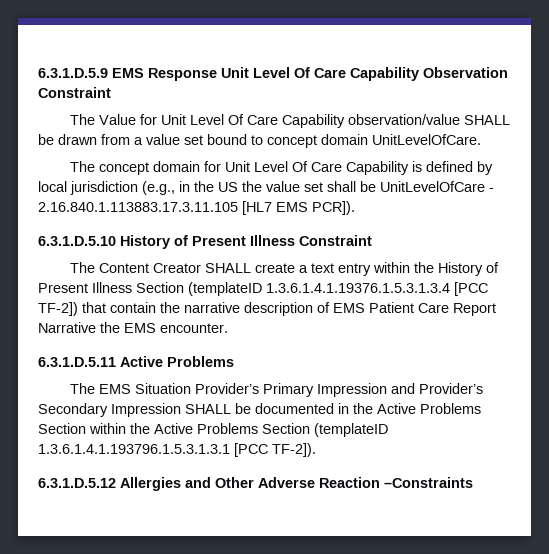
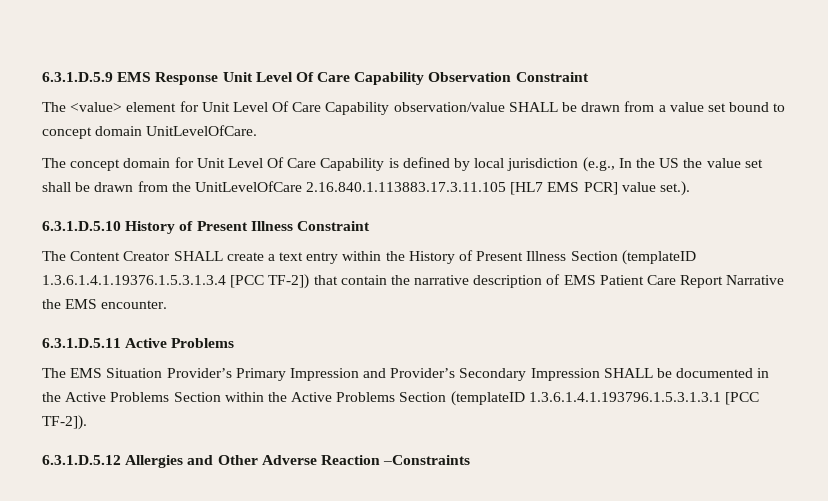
[98,114,136,125] Value -> [70,102,177,112] <value> element
[179,181,190,192] in -> [618,158,632,168] In
[380,181,494,192] [38,201,355,215] UnitLevelOfCare - 2.16.840.1.113883.17.3.11.105 [HL7 EMS PCR]). -> [94,181,691,196] drawn from the UnitLevelOfCare 2.16.840.1.113883.17.3.11.105 [HL7 EMS PCR] value set.).

